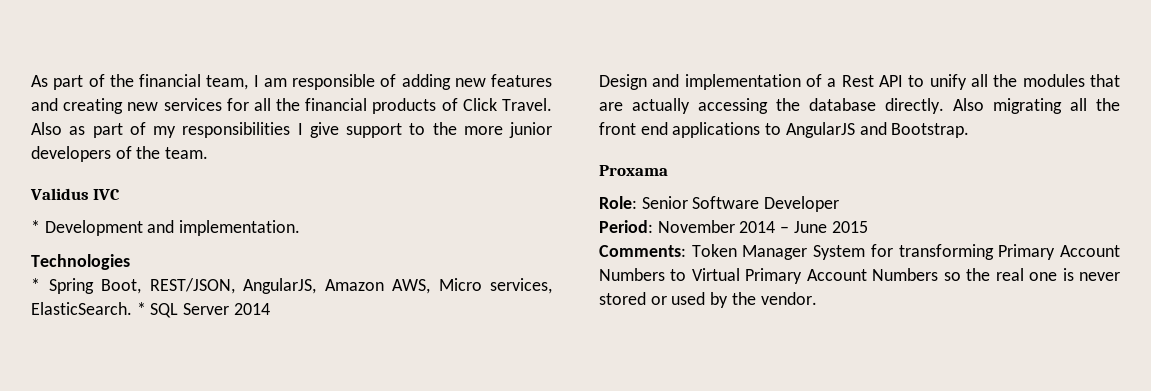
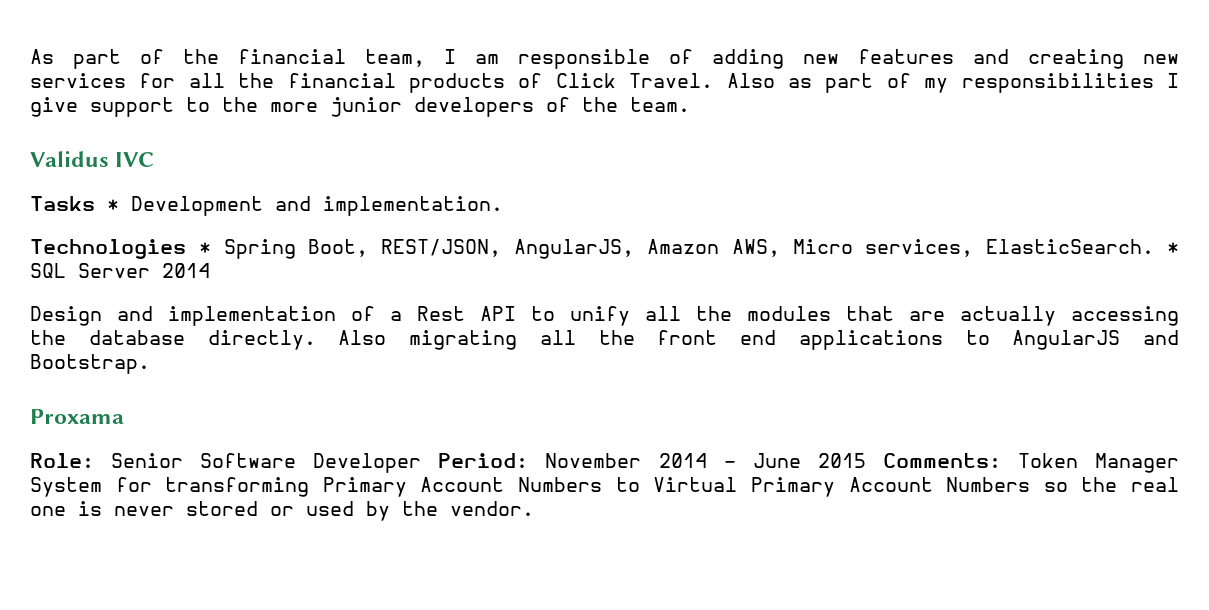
(121, 194) none -> [30,196,95,211] Tasks
(130, 262) // -> (186, 249) none
(840, 204) // -> (422, 463) none
(868, 227) // -> (866, 460) none

